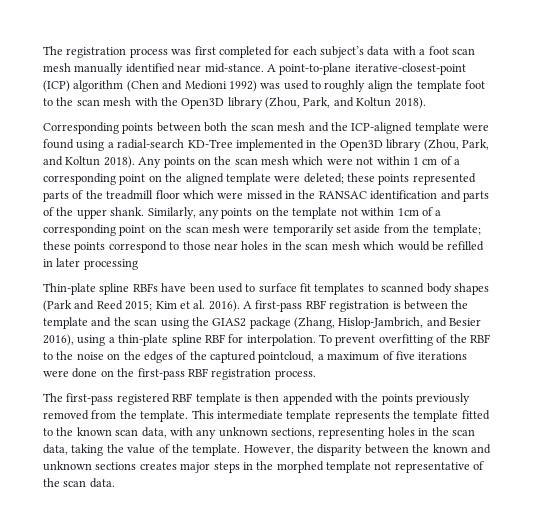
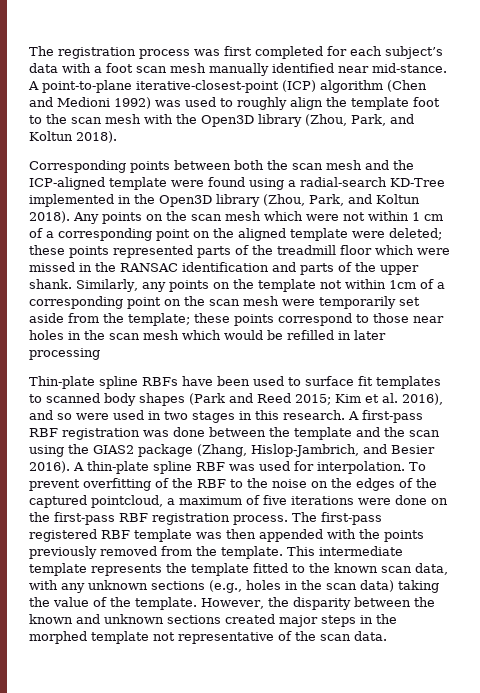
[208,300,240,312] 2016). -> [402,393,443,405] [29,410,345,423] 2016), and so were used in two stages in this research.
[392,301,401,309] is -> [143,427,205,437] was done
[43,334,115,346] 2016), using a -> [29,461,84,473] 2016). A
(225, 338) none -> [229,461,290,471] was used
(316, 375) // -> (288, 520) none
[243,394,252,402] is -> [196,532,222,539] was
[271,427,475,439] [43,444,68,455] sections, representing holes in the scan data, -> [151,580,394,593] sections (e.g., holes in the scan data)
[139,462,177,470] creates -> [225,614,275,624] created

